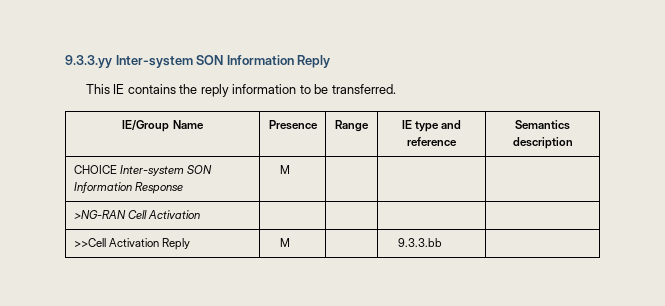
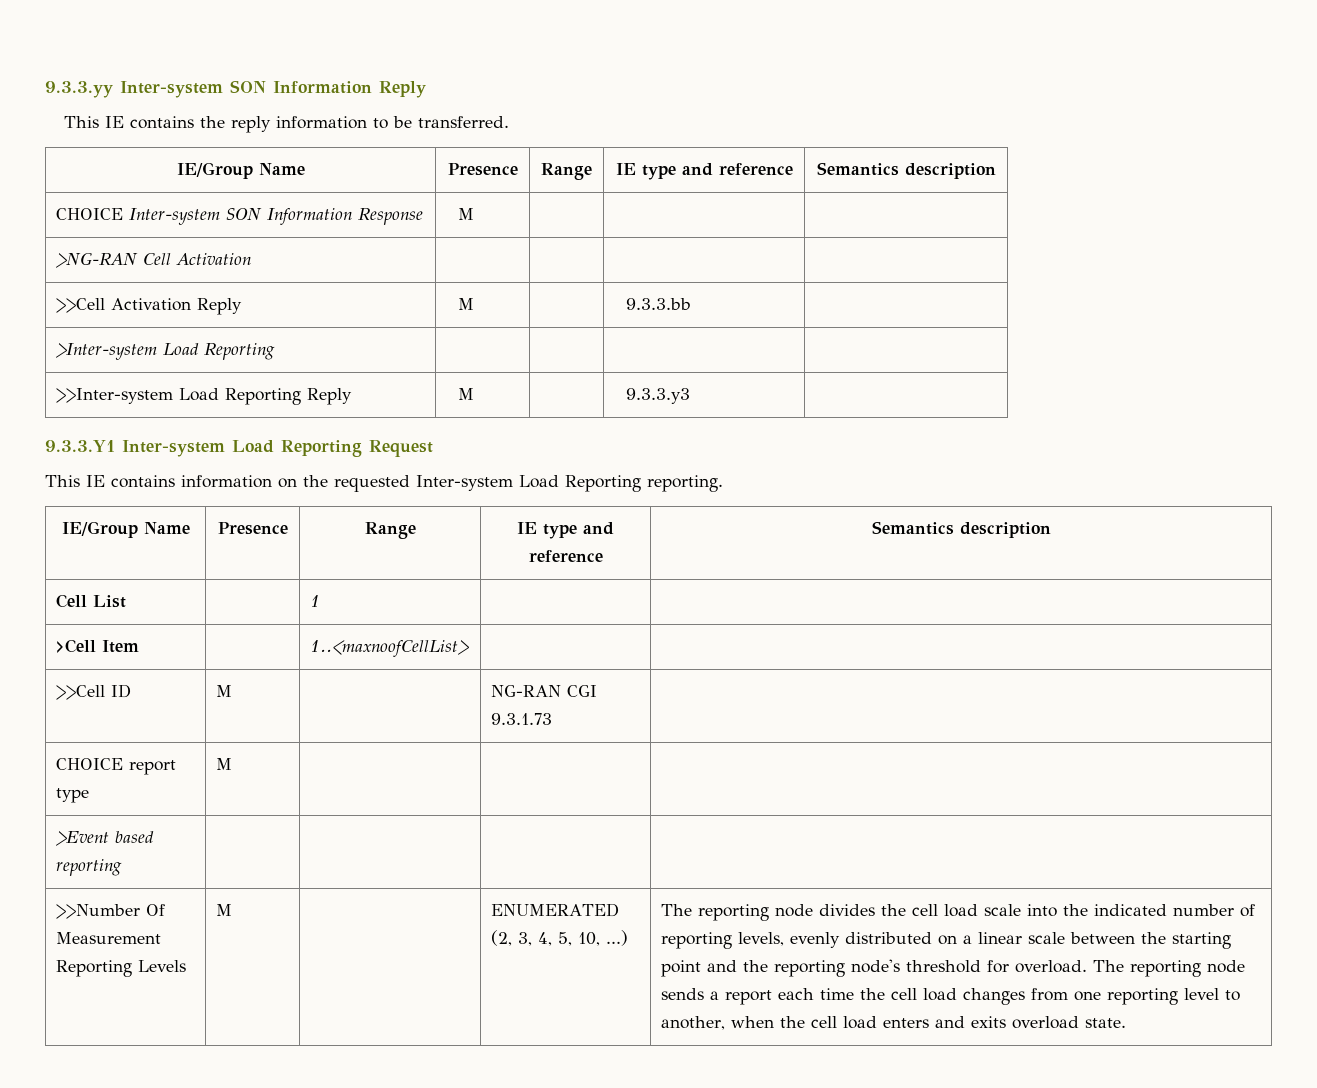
(442, 242) none -> [56,343,276,360] [56,388,353,405] [457,388,474,400] [625,388,690,404] [45,440,433,457] [45,475,723,492] [61,521,190,538] [217,522,288,535] [364,522,416,539] [517,522,614,539] [528,550,603,562] [871,521,1051,538] [56,594,127,608] [310,595,321,607] [56,639,140,653] [310,640,470,657] [56,684,132,700] [216,685,233,697] [491,685,598,697] [491,713,553,725] [56,758,177,775] [56,788,90,803] [216,758,233,770] [56,831,155,846] [56,859,123,876] [56,904,166,919] [56,932,162,944] [56,960,187,977] [216,904,233,916] [491,903,620,917] [491,930,629,946] [661,904,1256,921] [661,932,1232,949] [661,959,1246,977] [661,988,1241,1005] [661,1016,1127,1030] // >Inter-system Load Reporting | | | | // >>Inter-system Load Reporting Reply | M | | 9.3.3.y3 | // 9.3.3.Y1 Inter-system Load Reporting Request // This IE contains information on the requested Inter-system Load Reporting reporting. // IE/Group Name | Presence | Range | IE type and reference | Semantics description // Cell List | | 1 | | // >Cell Item | | 1..<maxnoofCellList> | | // >>Cell ID | M | | NG-RAN CGI 9.3.1.73 | // CHOICE report type | M | | | // >Event based reporting | | | | // >>Number Of Measurement Reporting Levels | M | | ENUMERATED (2, 3, 4, 5, 10, ...) | The reporting node divides the cell load scale into the indicated number of reporting levels, evenly distributed on a linear scale between the starting point and the reporting node's threshold for overload. The reporting node sends a report each time the cell load changes from one reporting level to another, when the cell load enters and exits overload state.

